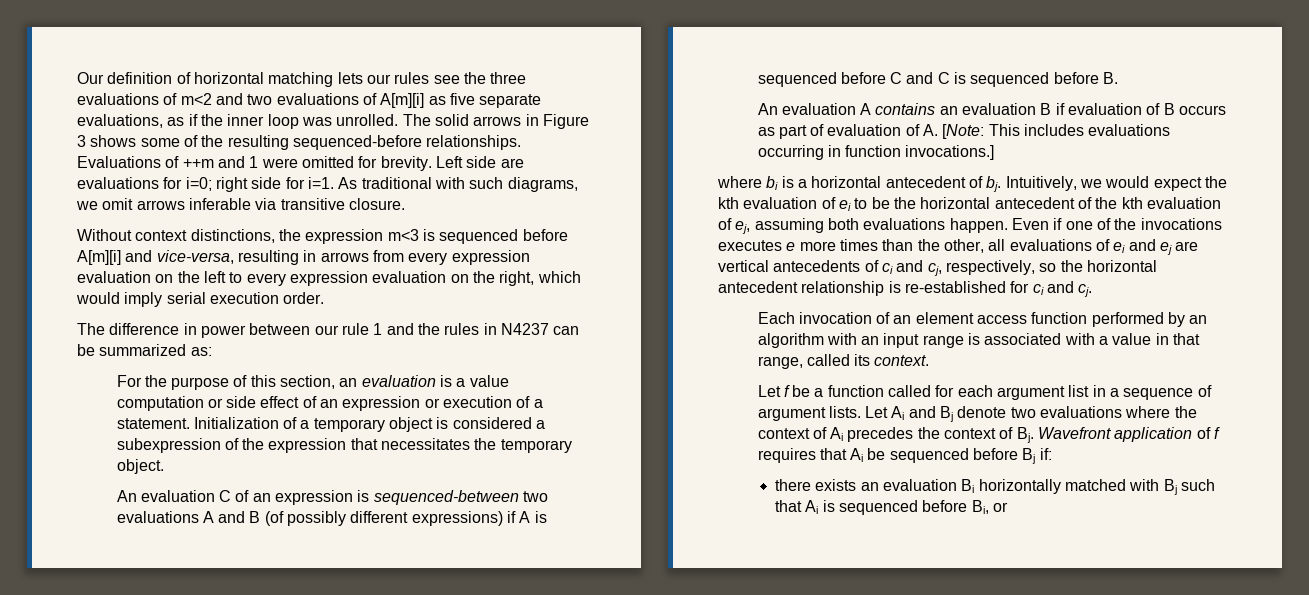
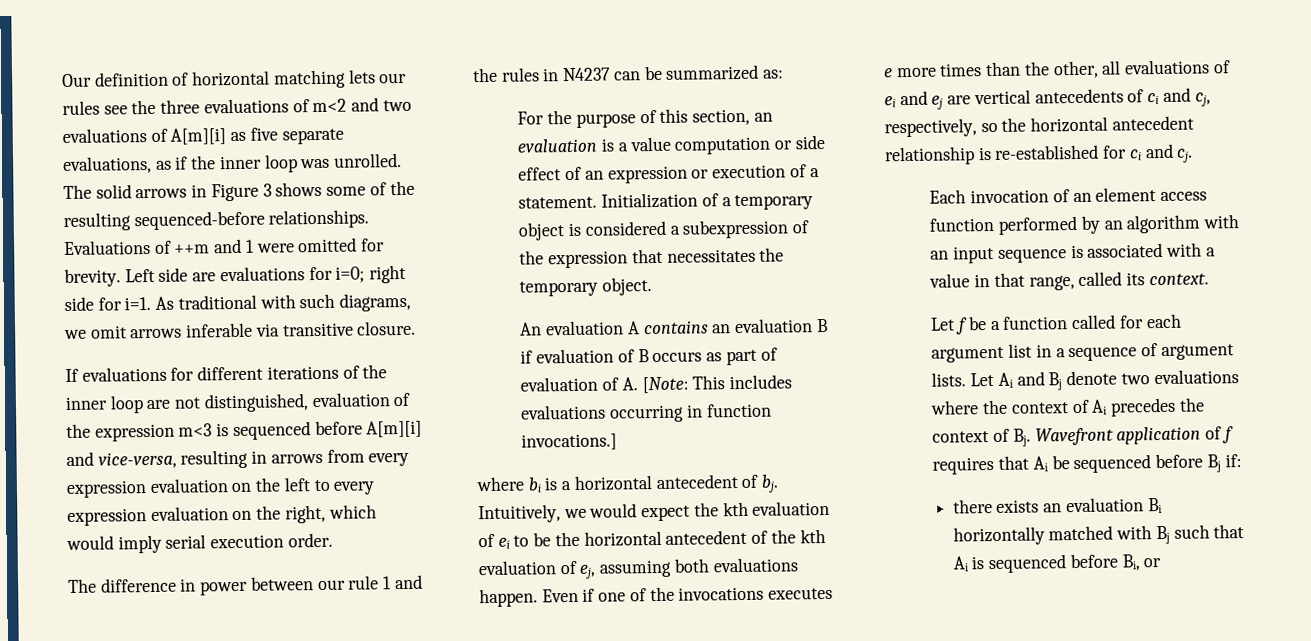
[77,229,275,243] Without context distinctions, -> [65,364,388,383] [65,392,411,414] If evaluations for different iterations of the inner loop are not distinguished, evaluation of
[116,490,549,505] [116,511,547,526] [757,72,1119,87] // An evaluation C of an expression is sequenced-between two evaluations A and B (of possibly different expressions) if A is sequenced before C and C is sequenced before B. -> (653, 286) none
[922,335,964,348] range -> [997,248,1067,263] sequence

